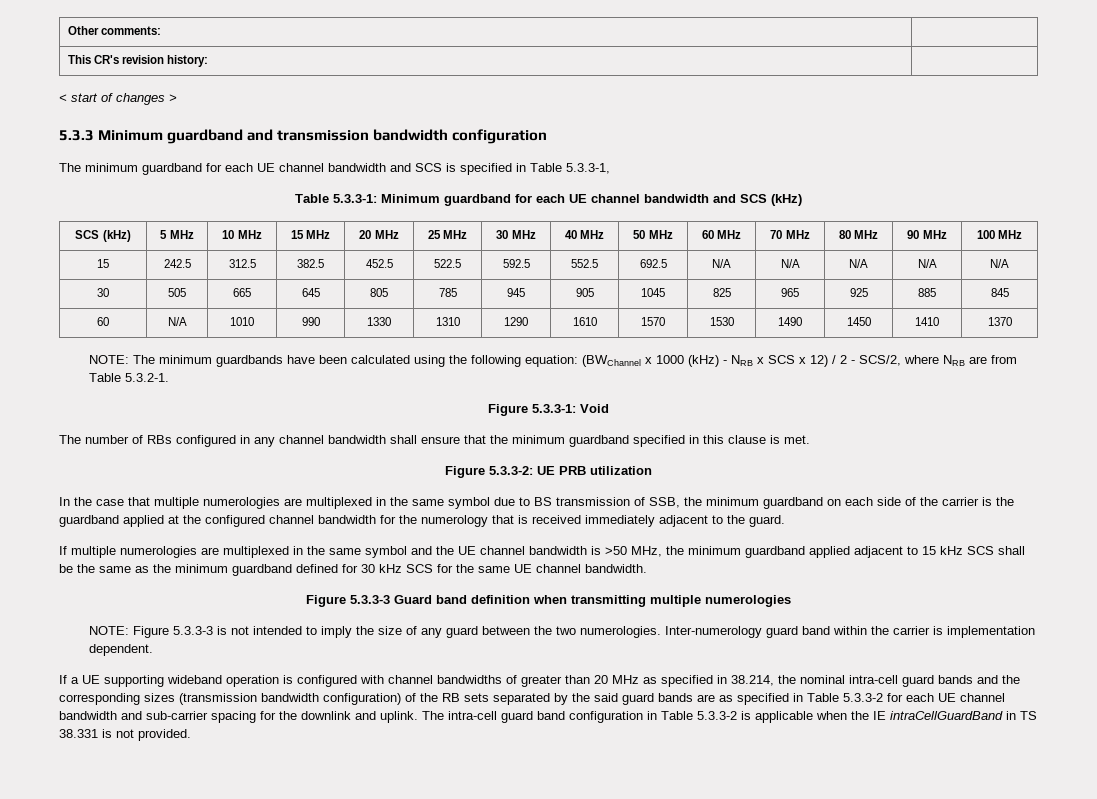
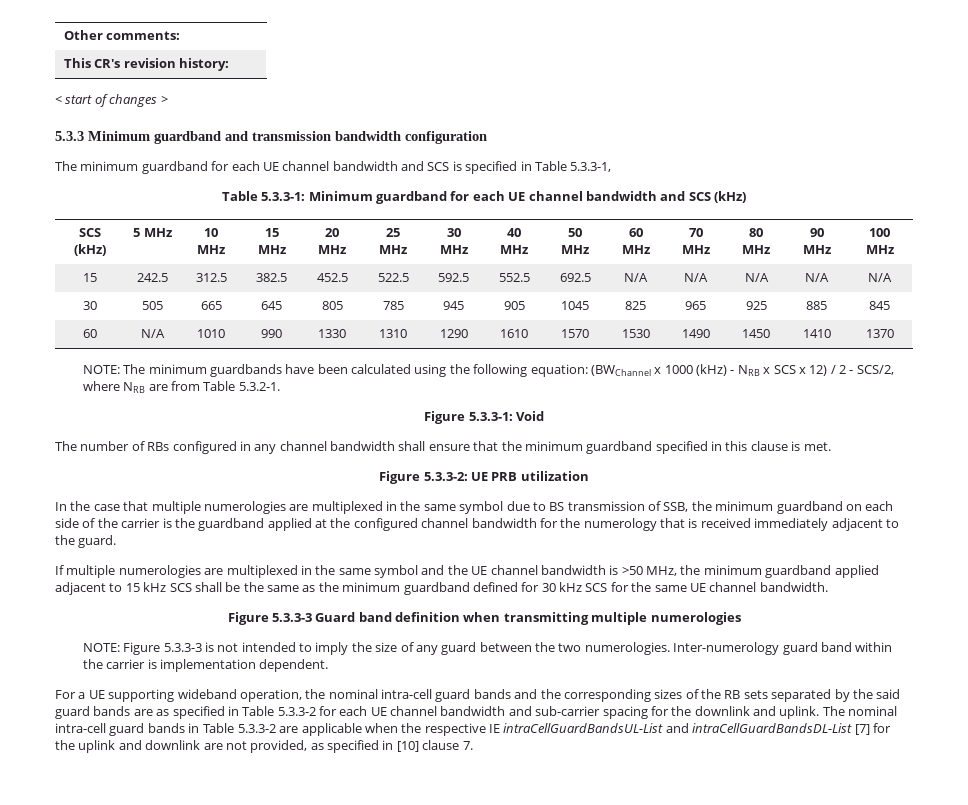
[59,675,67,684] If -> [55,690,76,699] For
[226,675,774,687] operation is configured with channel bandwidths of greater than 20 MHz as specified in 38.214, -> [239,689,302,702] operation,
[179,693,401,705] (transmission bandwidth configuration) -> (683, 694) none
[448,711,751,723] intra-cell guard band configuration in Table 5.3.3-2 is -> [848,706,898,716] [55,723,299,736] nominal intra-cell guard bands in Table 5.3.3-2 are
[873,711,1037,720] [59,729,191,741] IE intraCellGuardBand in TS 38.331 is not provided. -> [424,723,891,736] [55,740,473,753] respective IE intraCellGuardBandsUL-List and intraCellGuardBandsDL-List [7] for the uplink and downlink are not provided, as specified in [10] clause 7.

